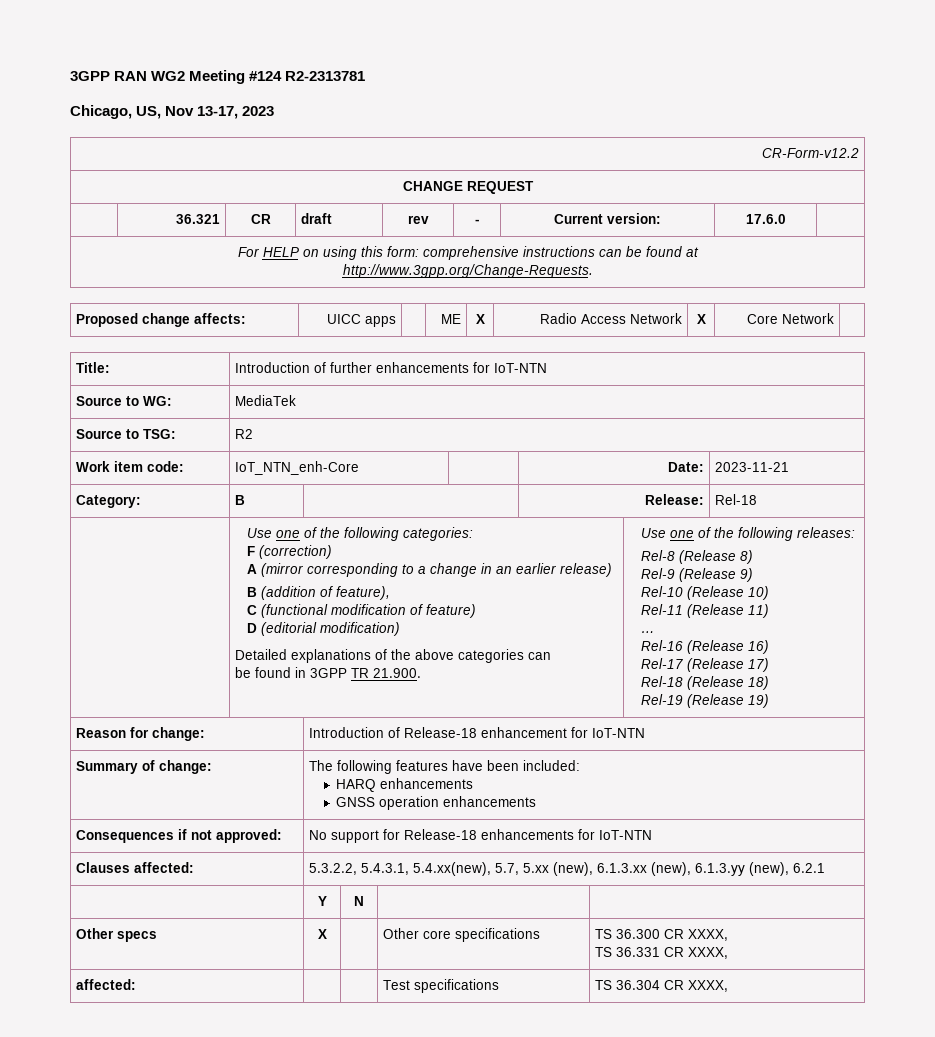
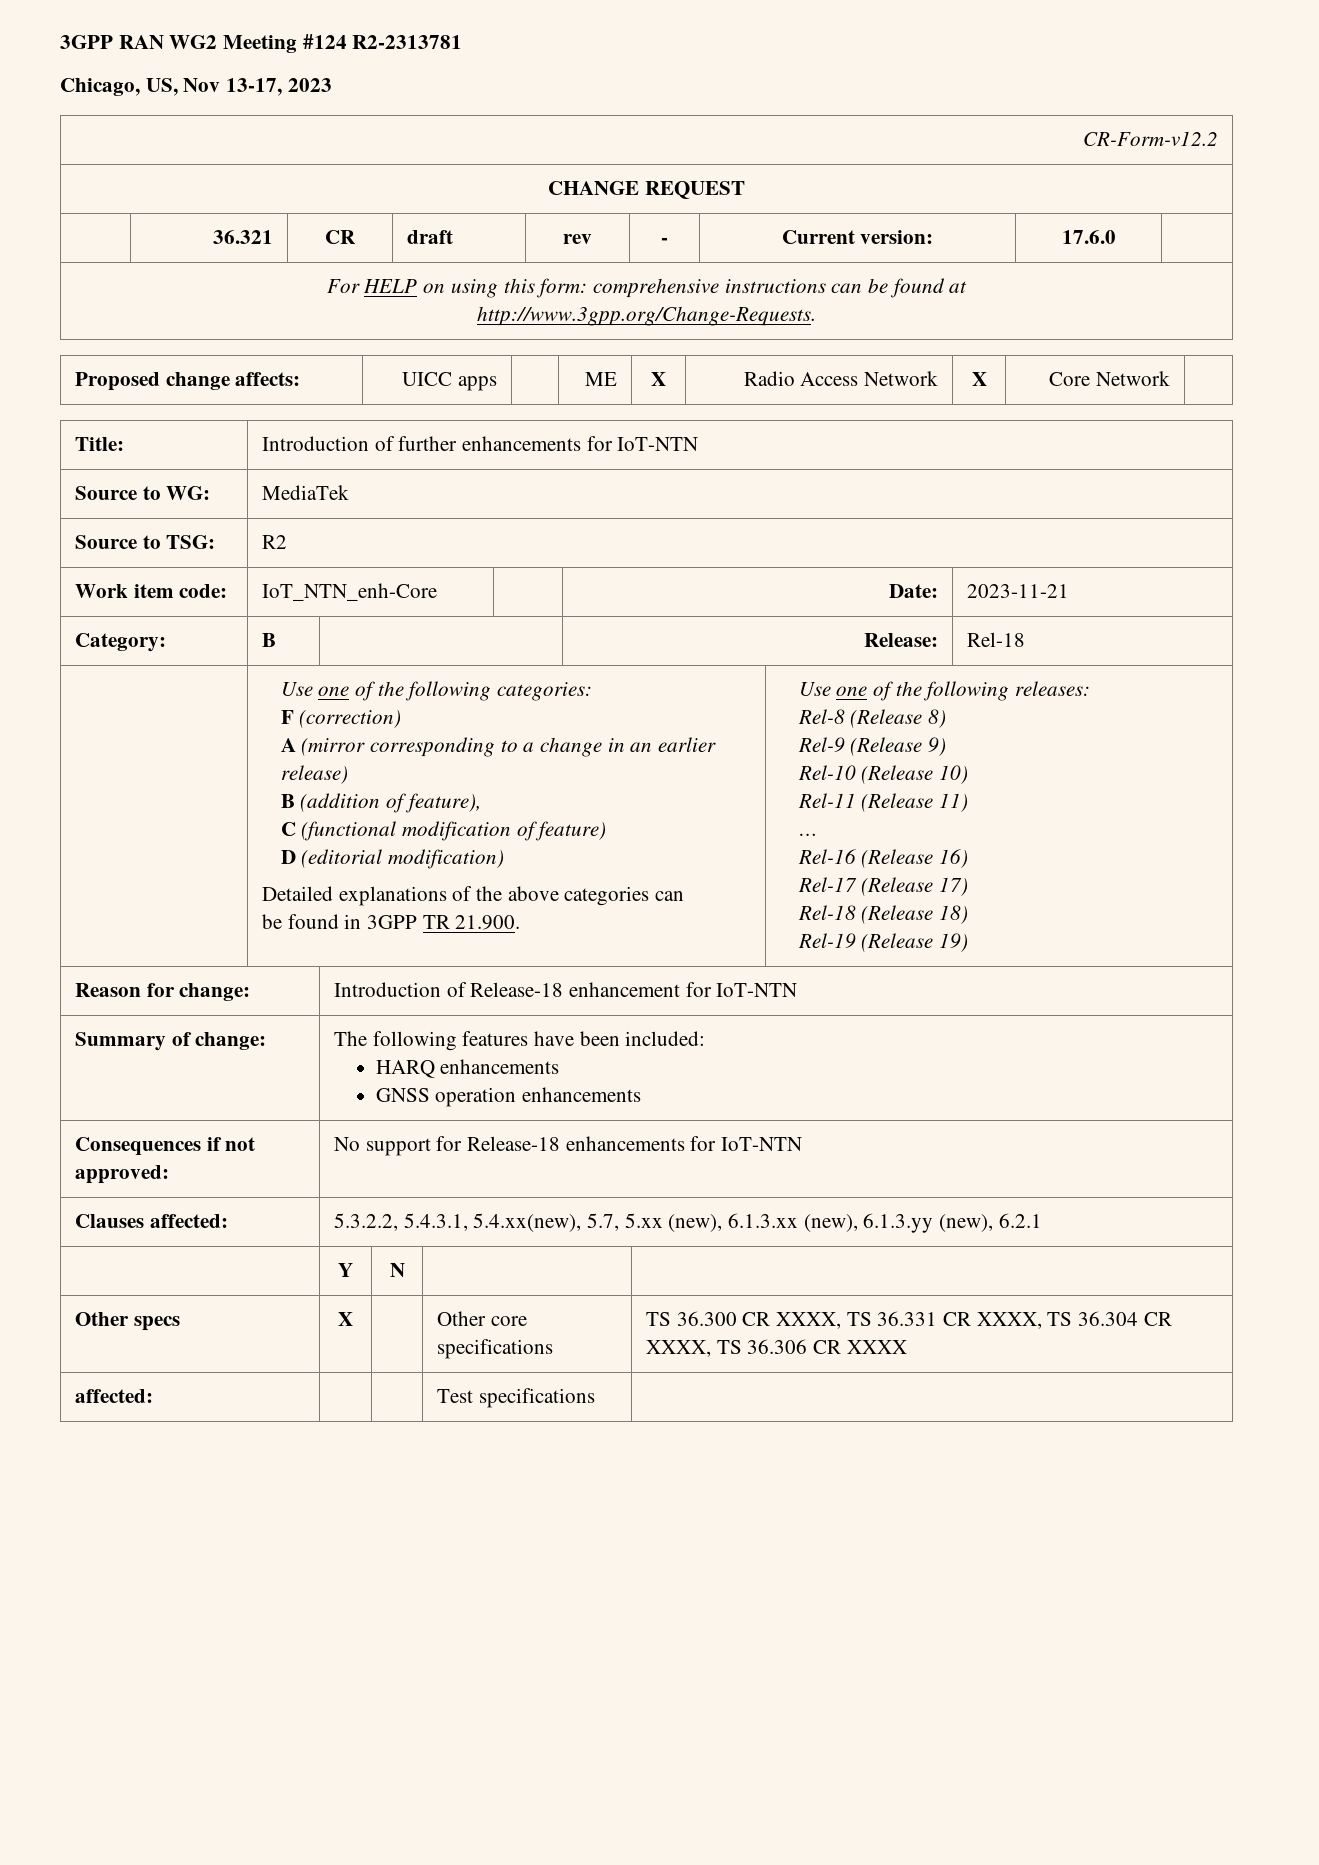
(729, 935) // -> (842, 1320) none
(729, 953) none -> [1047,1311,1172,1326] [646,1339,907,1357] TS 36.304 CR XXXX, TS 36.306 CR XXXX
[595,980,729,992] TS 36.304 CR XXXX, -> (595, 1398) none

